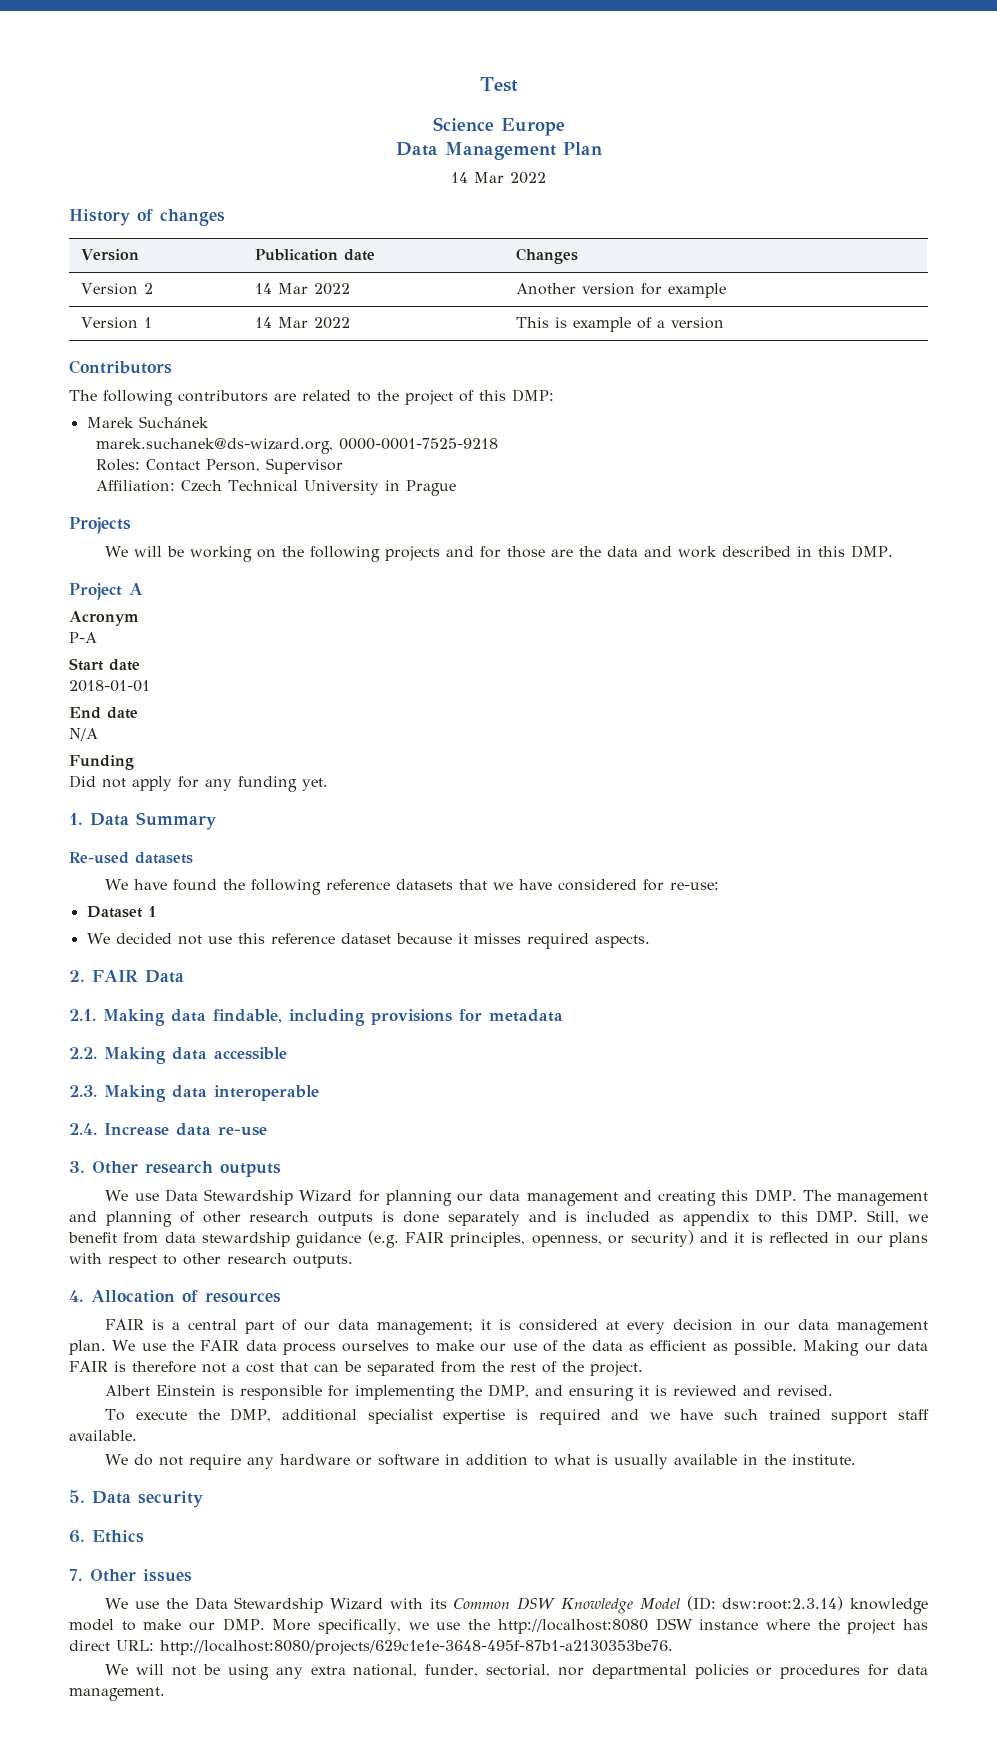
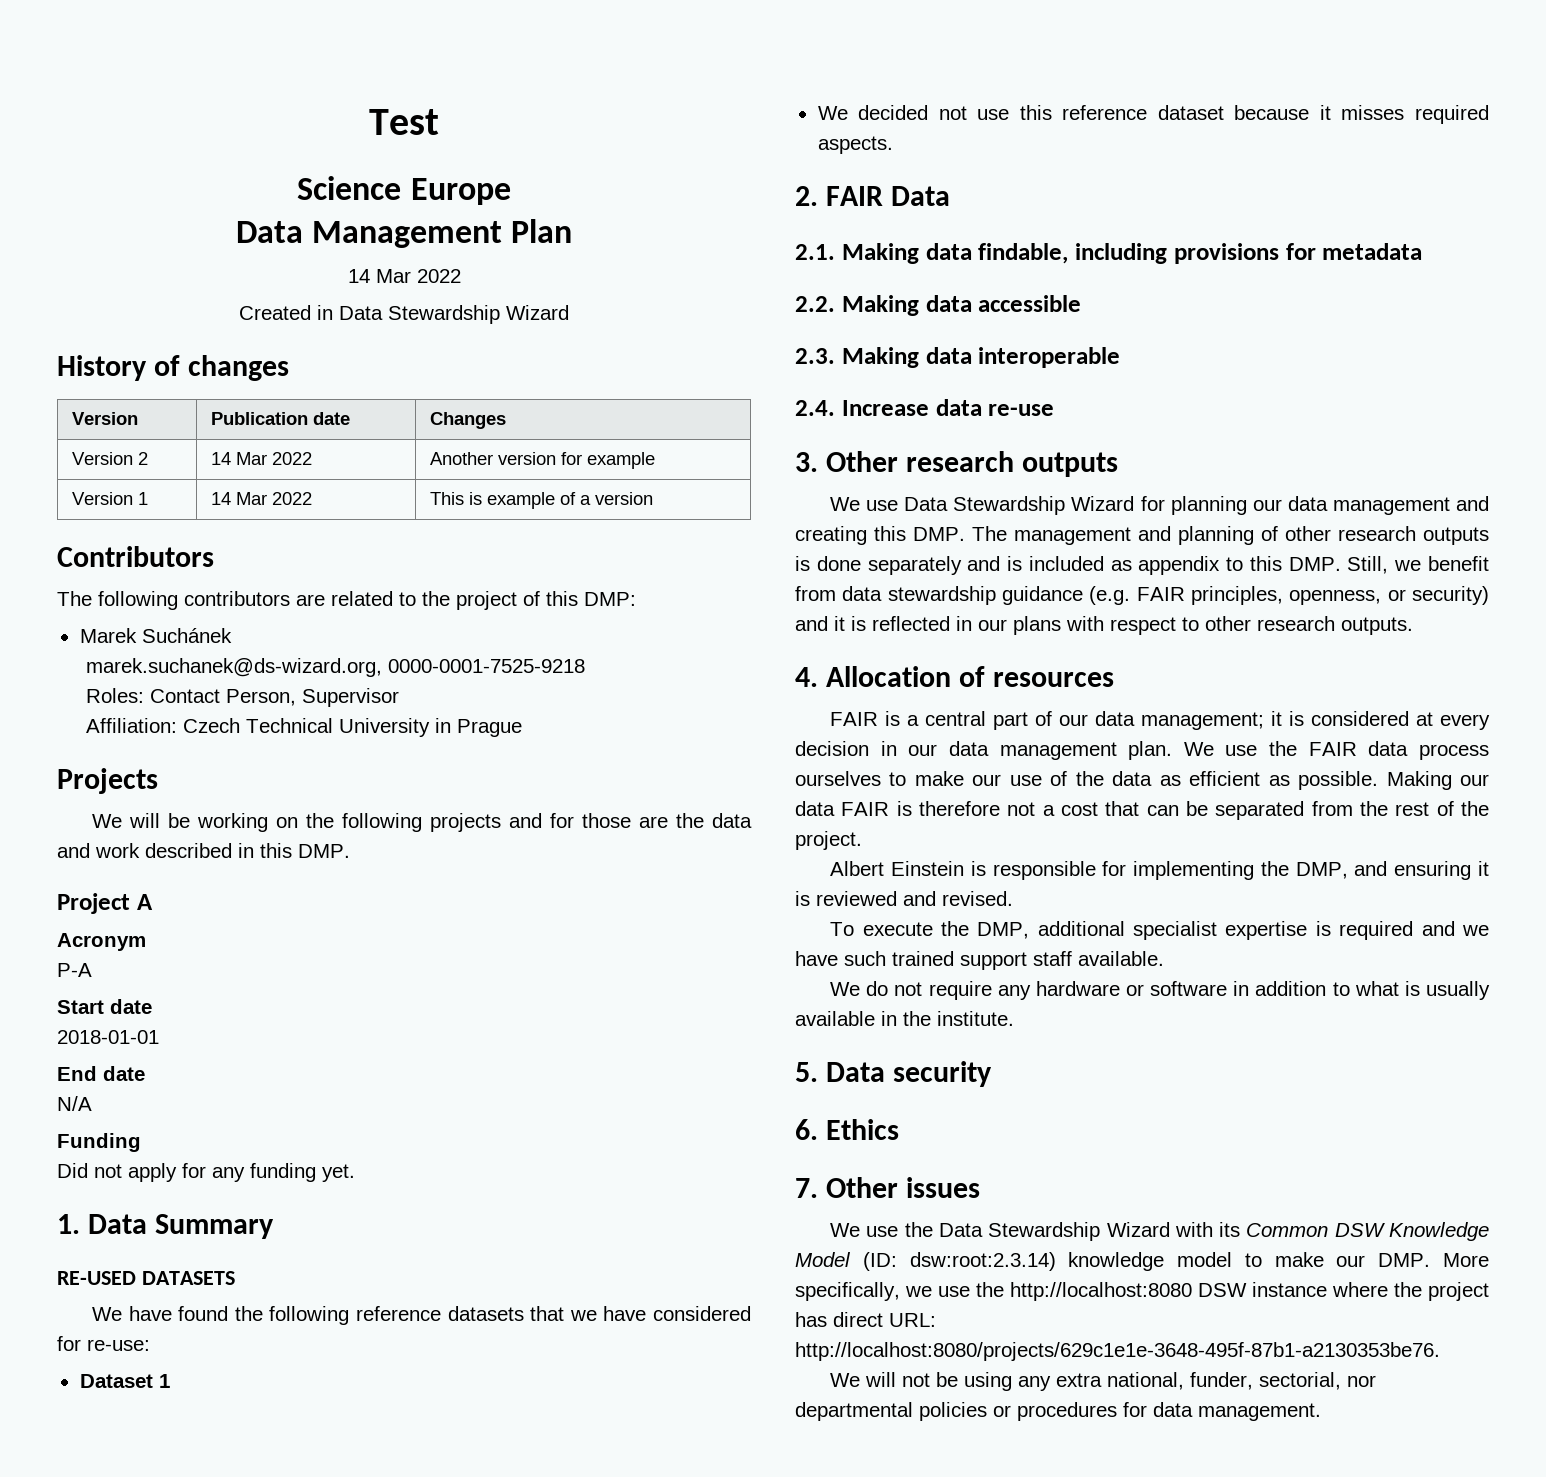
(546, 178) none -> [239,305,569,324] // Created in Data Stewardship Wizard
[69,852,193,864] Re-used datasets -> [57,1271,235,1285] RE-USED DATASETS

